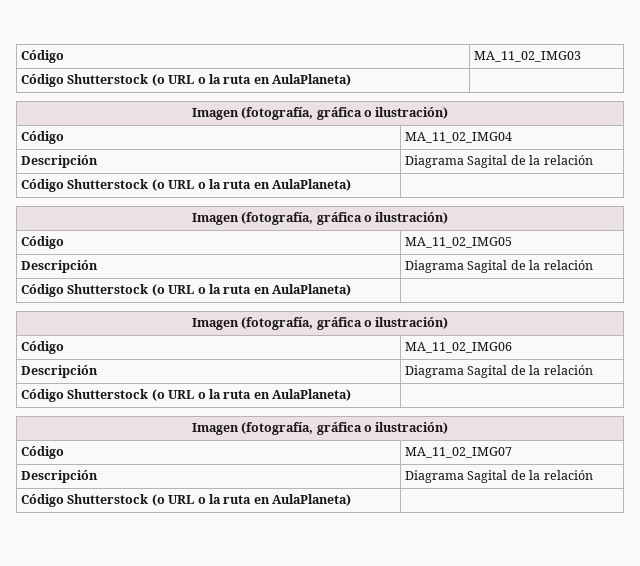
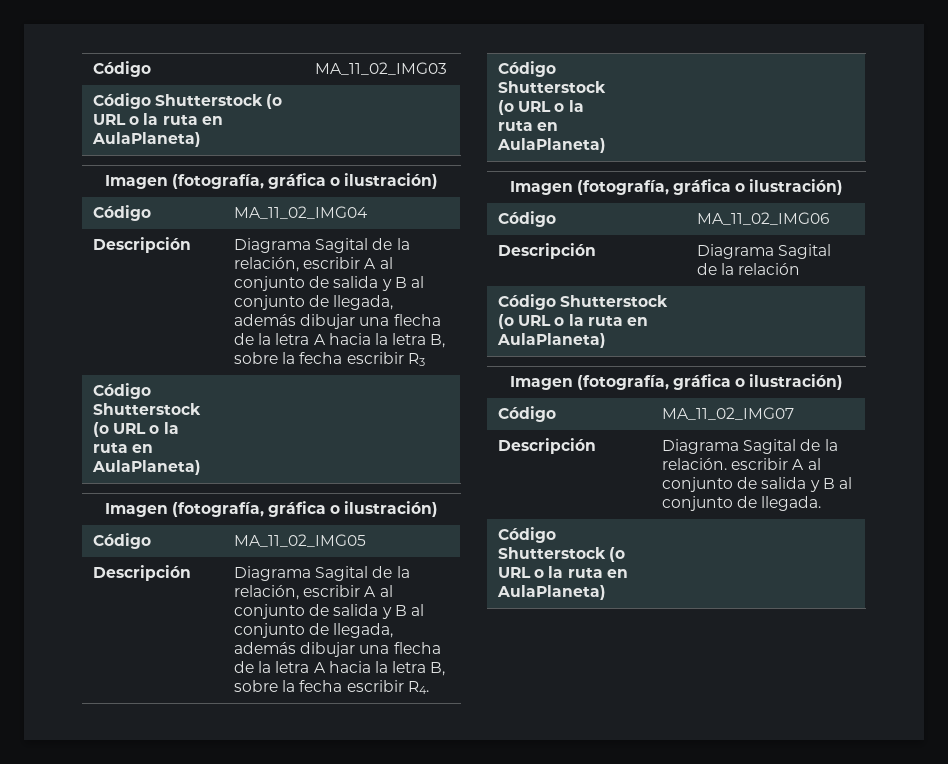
[543,155,593,165] relación -> [234,257,393,272] [234,276,425,291] [234,295,394,310] [234,314,441,329] [234,333,446,348] [234,352,425,366] relación, escribir A al conjunto de salida y B al conjunto de llegada, además dibujar una flecha de la letra A hacia la letra B, sobre la fecha escribir R3
[543,260,593,270] relación -> [234,585,393,600] [234,604,425,619] [234,623,394,638] [234,642,441,657] [234,661,446,676] [234,680,429,694] relación, escribir A al conjunto de salida y B al conjunto de llegada, además dibujar una flecha de la letra A hacia la letra B, sobre la fecha escribir R4.
[543,470,593,480] relación -> [662,458,821,470] [662,477,853,492] [662,496,822,511] relación. escribir A al conjunto de salida y B al conjunto de llegada.

